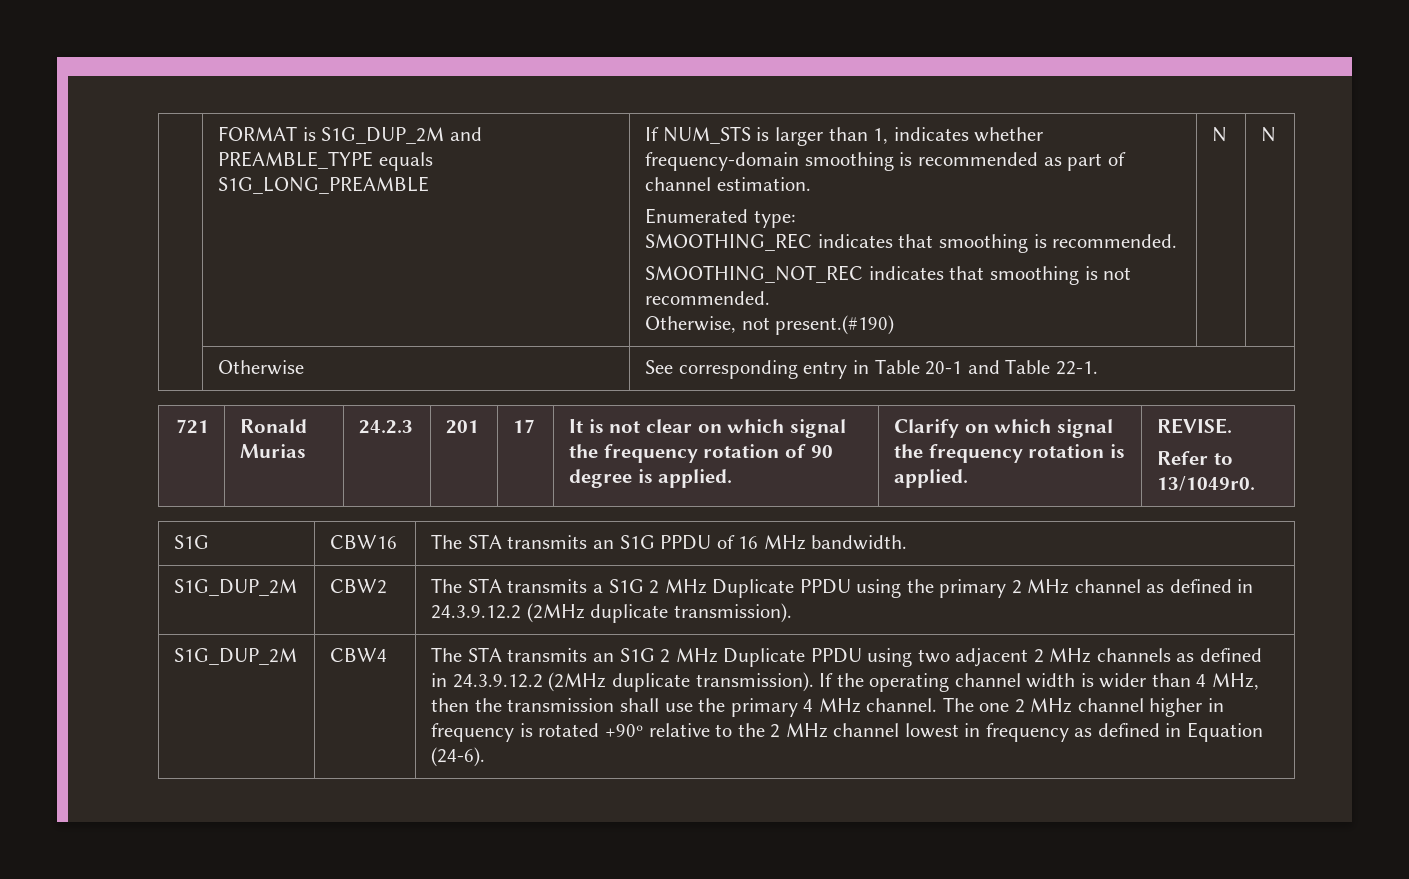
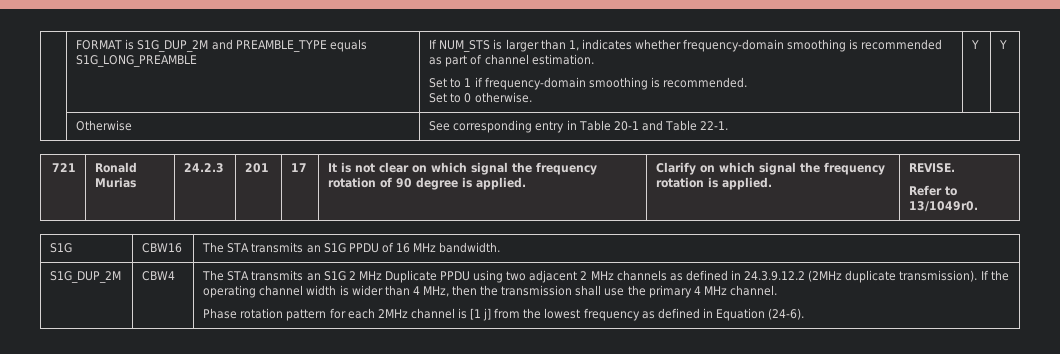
[645,208,796,228] [645,233,1178,253] [645,265,1132,285] [645,291,771,305] [645,315,895,335] [1212,127,1228,142] [1261,127,1277,142] Enumerated type: // SMOOTHING_REC indicates that smoothing is recommended. // SMOOTHING_NOT_REC indicates that smoothing is not recommended. // Otherwise, not present.(#190) | N | N -> [429,77,747,90] [429,92,532,103] [971,40,980,49] [999,40,1008,49] Set to 1 if frequency-domain smoothing is recommended. // Set to 0 otherwise. | Y | Y
[174,579,298,596] [330,579,388,594] [431,578,1254,598] [431,603,792,623] // S1G_DUP_2M | CBW2 | The STA transmits a S1G 2 MHz Duplicate PPDU using the primary 2 MHz channel as defined in 24.3.9.12.2 (2MHz duplicate transmission). -> (501, 247) none
[942,697,1224,717] [431,723,981,742] The one 2 MHz channel higher in frequency is rotated +90º relative to the 2 MHz channel lowest in -> [203,308,581,321] // Phase rotation pattern for each 2MHz channel is [1 j] from the lowest

